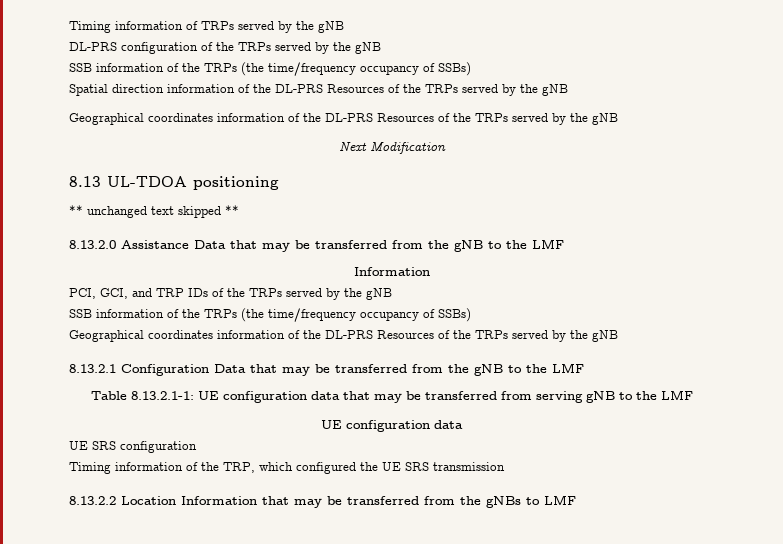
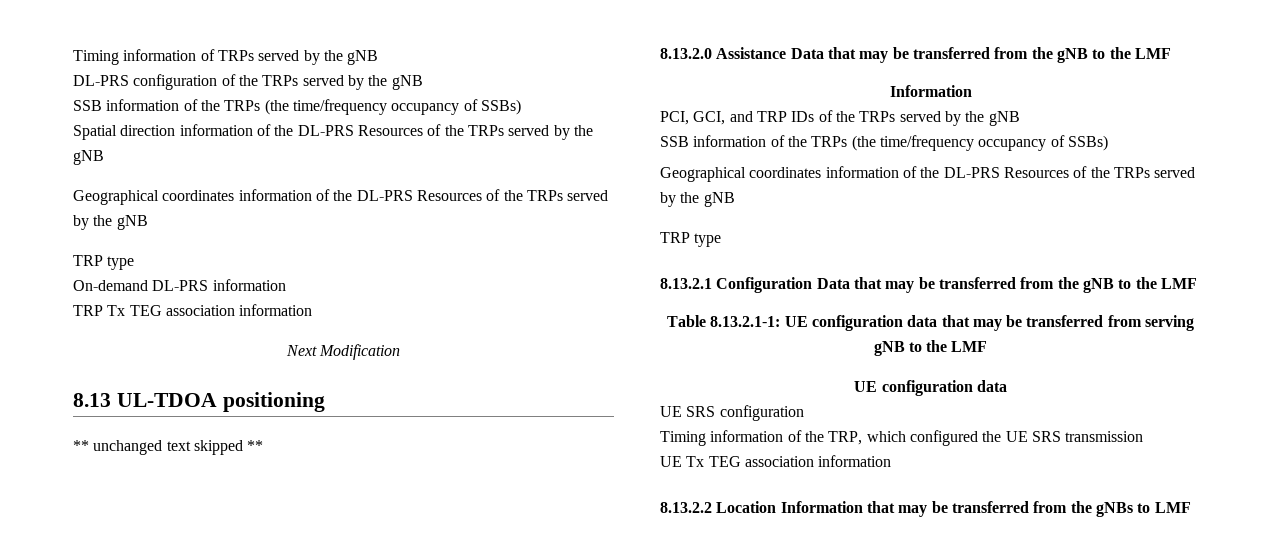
(618, 119) none -> [73,255,135,270] [73,279,286,291] [73,304,313,316] // TRP type // On-demand DL-PRS information // TRP Tx TEG association information
(618, 336) none -> [660,232,722,247] // TRP type
(505, 466) none -> [660,455,892,467] // UE Tx TEG association information

